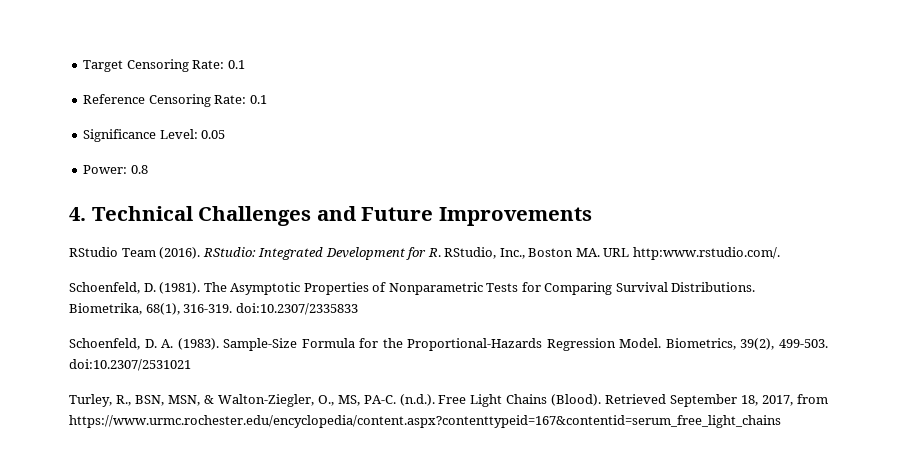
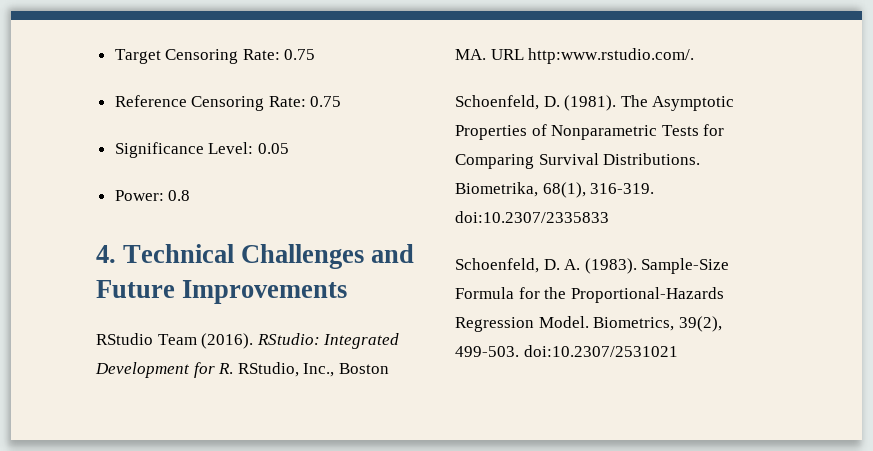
[227,60,245,69] 0.1 -> [284,49,316,60] 0.75
[249,95,267,104] 0.1 -> [310,96,342,107] 0.75
[69,394,829,407] [69,415,781,428] // Turley, R., BSN, MSN, & Walton-Ziegler, O., MS, PA-C. (n.d.). Free Light Chains (Blood). Retrieved September 18, 2017, from https://www.urmc.rochester.edu/encyclopedia/content.aspx?contenttypeid=167&contentid=serum_free_light_chains -> (678, 351) none

